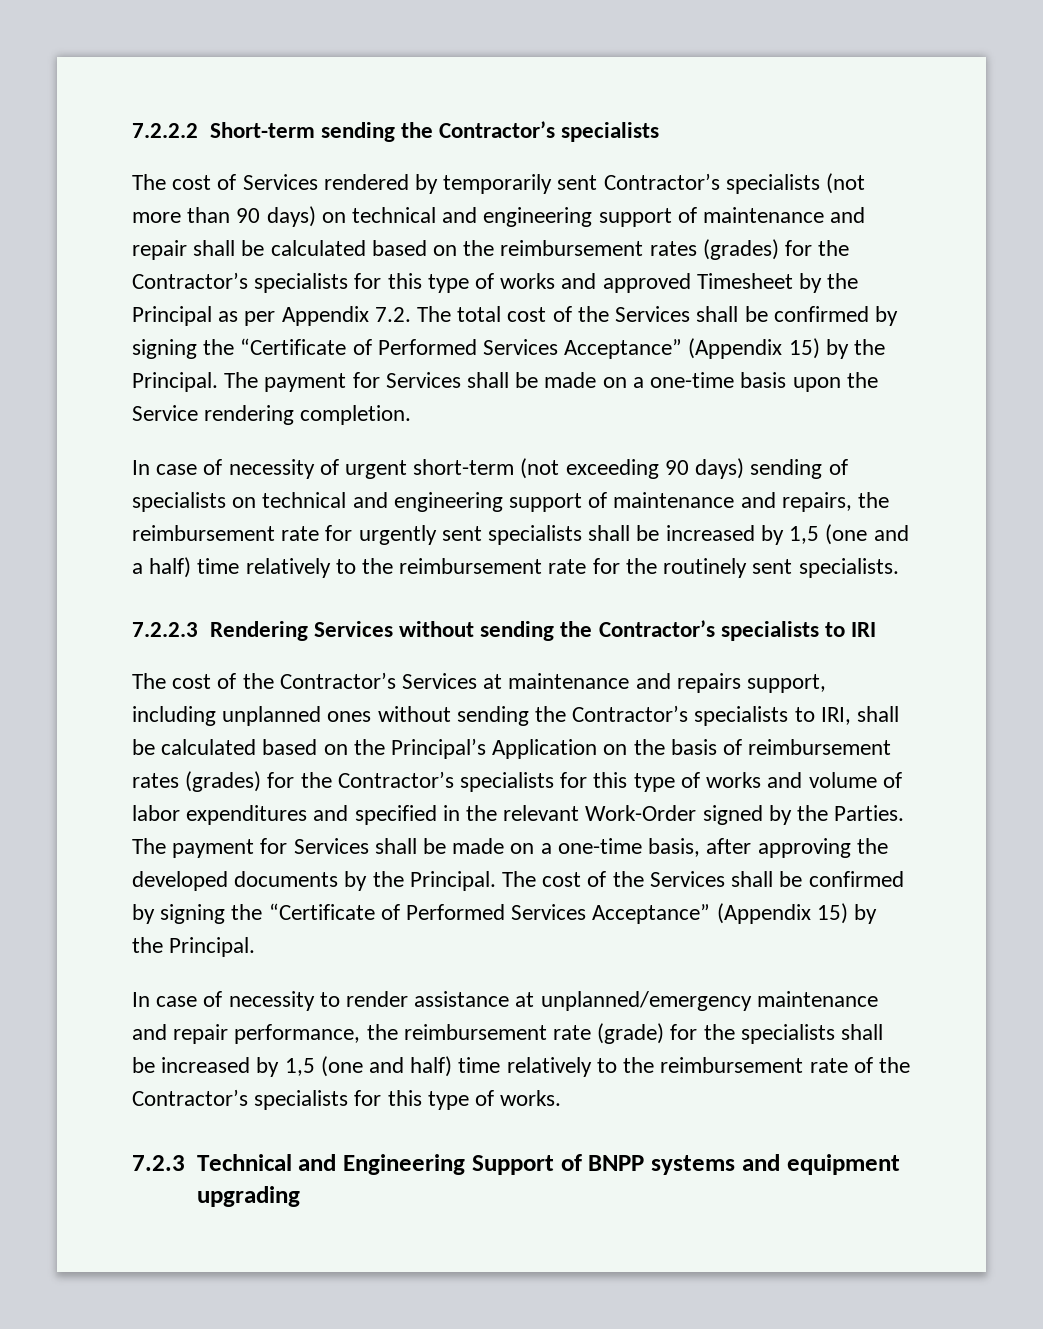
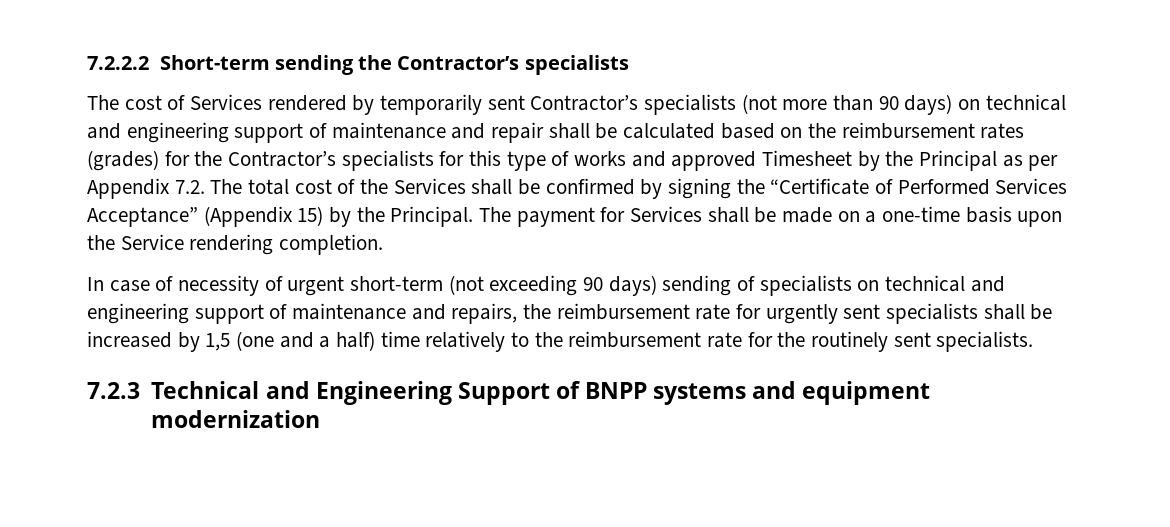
[132,620,877,641] [132,672,827,693] [132,705,900,726] [132,738,892,759] [132,771,902,792] [132,805,905,825] [132,838,888,858] [132,871,904,891] [132,903,878,924] [132,937,256,957] [132,991,878,1011] [132,1023,884,1044] [132,1056,910,1077] [132,1089,562,1110] // 7.2.2.3 Rendering Services without sending the Contractor’s specialists to IRI // The cost of the Contractor’s Services at maintenance and repairs support, including unplanned ones without sending the Contractor’s specialists to IRI, shall be calculated based on the Principal’s Application on the basis of reimbursement rates (grades) for the Contractor’s specialists for this type of works and volume of labor expenditures and specified in the relevant Work-Order signed by the Parties. The payment for Services shall be made on a one-time basis, after approving the developed documents by the Principal. The cost of the Services shall be confirmed by signing the “Certificate of Performed Services Acceptance” (Appendix 15) by the Principal. // In case of necessity to render assistance at unplanned/emergency maintenance and repair performance, the reimbursement rate (grade) for the specialists shall be increased by 1,5 (one and half) time relatively to the reimbursement rate of the Contractor’s specialists for this type of works. -> (1034, 341) none
[196,1186,300,1207] upgrading -> [150,410,320,428] modernization

